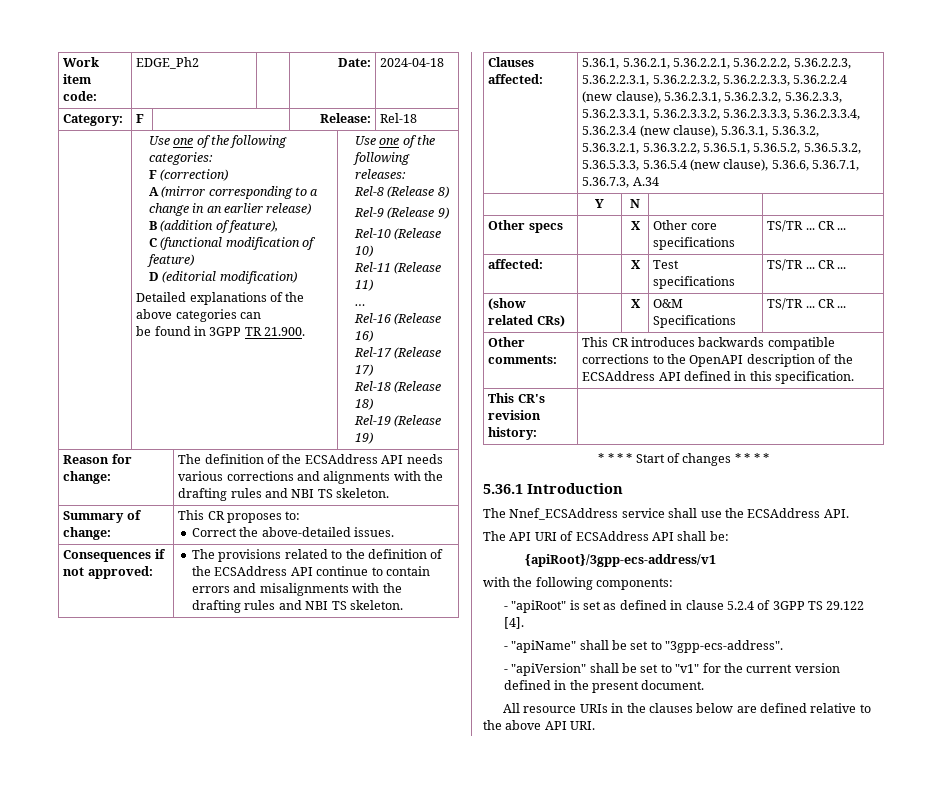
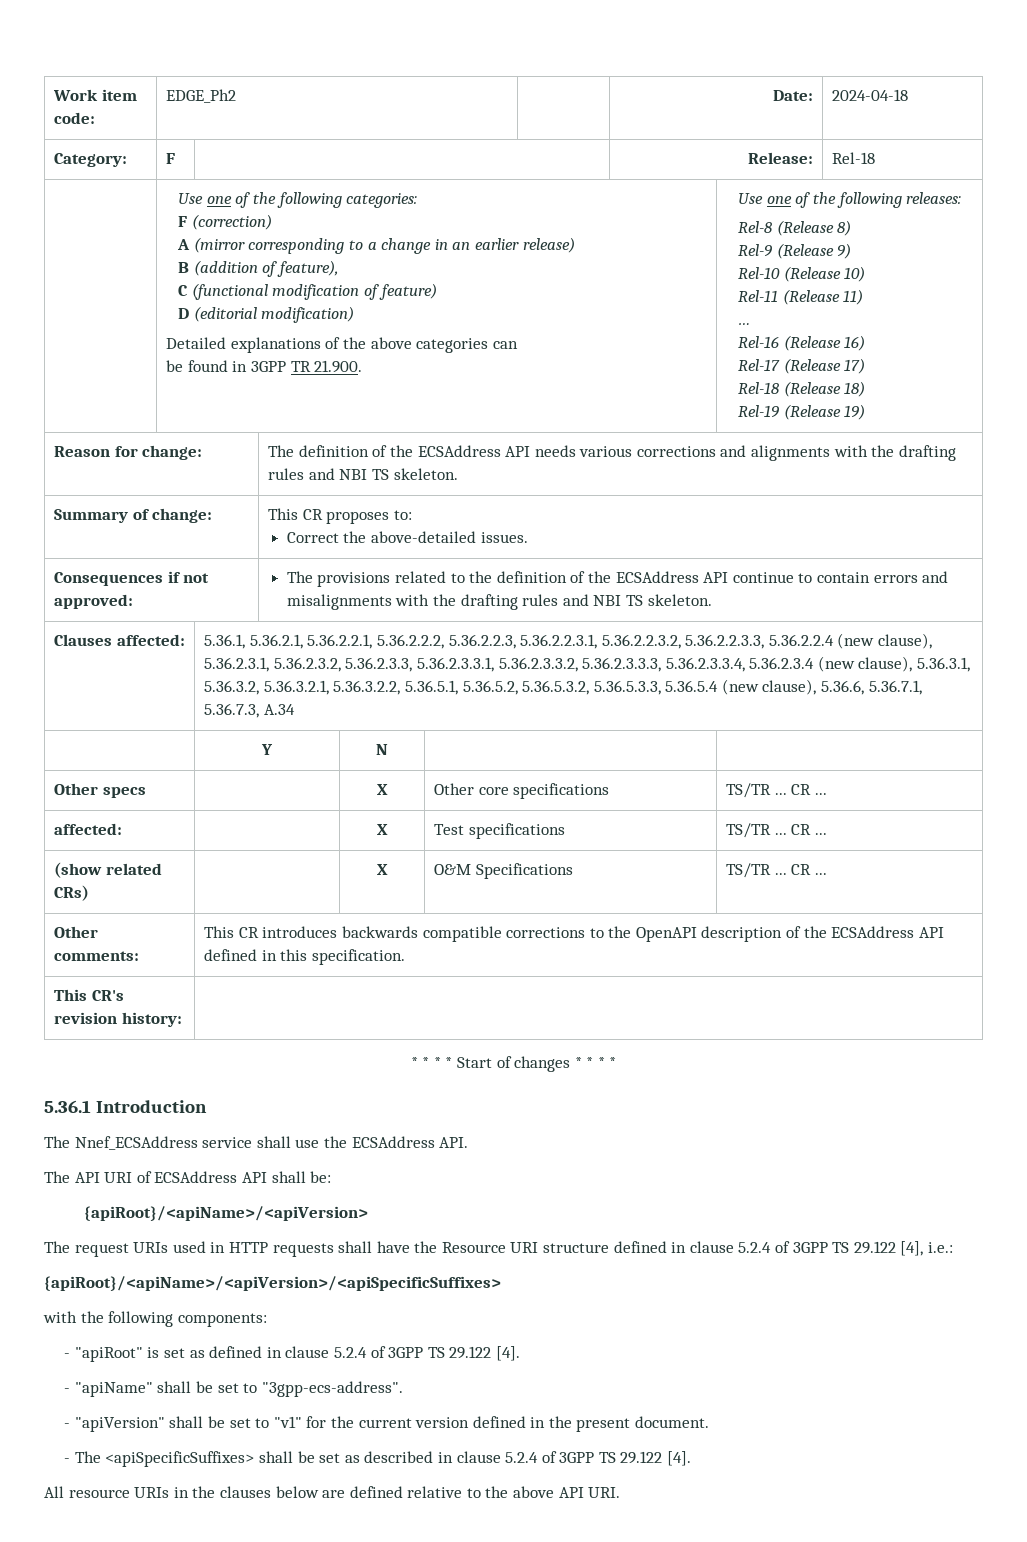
[524,554,716,567] {apiRoot}/3gpp-ecs-address/v1 -> [84,1206,369,1221] [44,1241,953,1257] [44,1276,501,1291] {apiRoot}/<apiName>/<apiVersion> // The request URIs used in HTTP requests shall have the Resource URI structure defined in clause 5.2.4 of 3GPP TS 29.122 [4], i.e.: // {apiRoot}/<apiName>/<apiVersion>/<apiSpecificSuffixes>
(705, 685) none -> [64,1451,692,1467] // - The <apiSpecificSuffixes> shall be set as described in clause 5.2.4 of 3GPP TS 29.122 [4].

